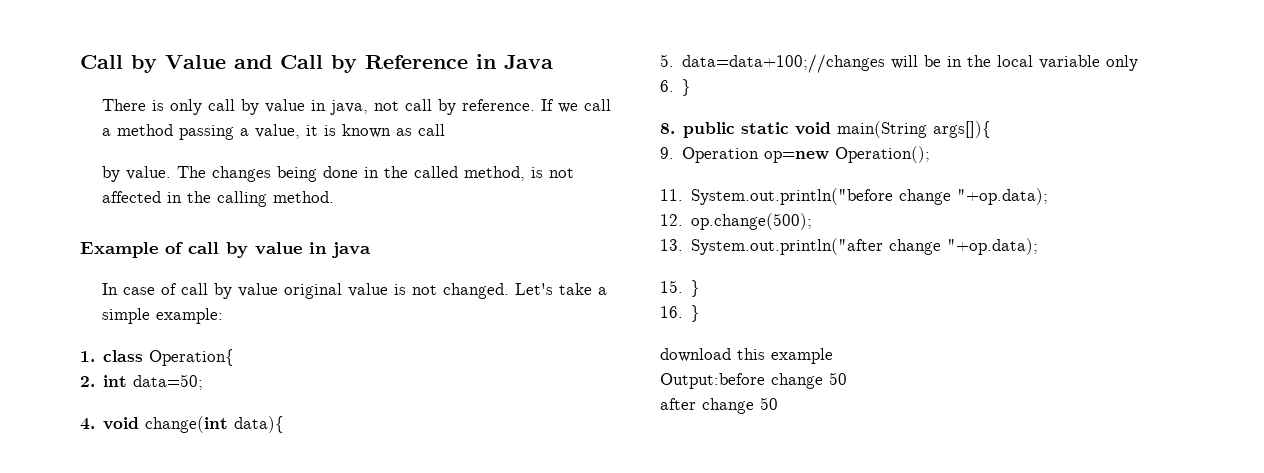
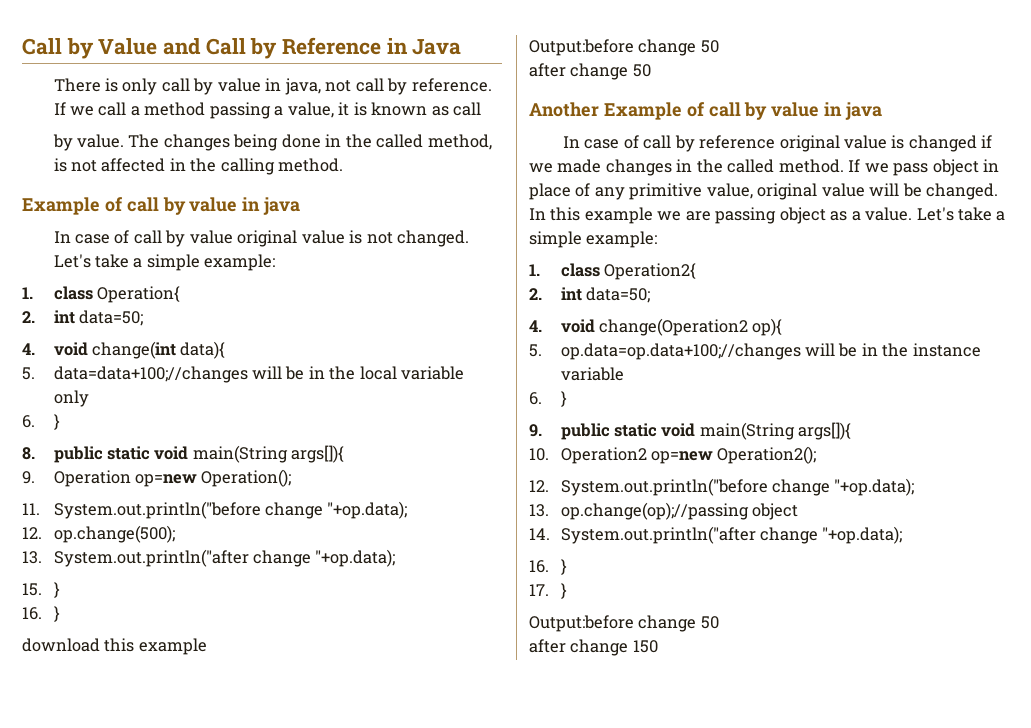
(778, 403) none -> [529,102,883,120] [562,135,993,152] [529,159,1000,176] [529,183,999,200] [529,207,1006,224] [529,231,658,248] [529,263,696,280] [529,287,650,303] [529,318,783,336] [529,343,981,360] [560,367,624,381] [529,391,567,407] [529,422,852,440] [529,446,817,464] [529,478,915,496] [529,502,798,520] [529,526,903,544] [529,559,567,575] [529,583,567,599] [529,615,719,632] [529,639,658,656] // Another Example of call by value in java // In case of call by reference original value is changed if we made changes in the called method. If we pass object in place of any primitive value, original value will be changed. In this example we are passing object as a value. Let's take a simple example: // 1. class Operation2{ // 2. int data=50; // 4. void change(Operation2 op){ // 5. op.data=op.data+100;//changes will be in the instance variable // 6. } // 9. public static void main(String args[]){ // 10. Operation2 op=new Operation2(); // 12. System.out.println("before change "+op.data); // 13. op.change(op);//passing object // 14. System.out.println("after change "+op.data); // 16. } // 17. } // Output:before change 50 // after change 150

